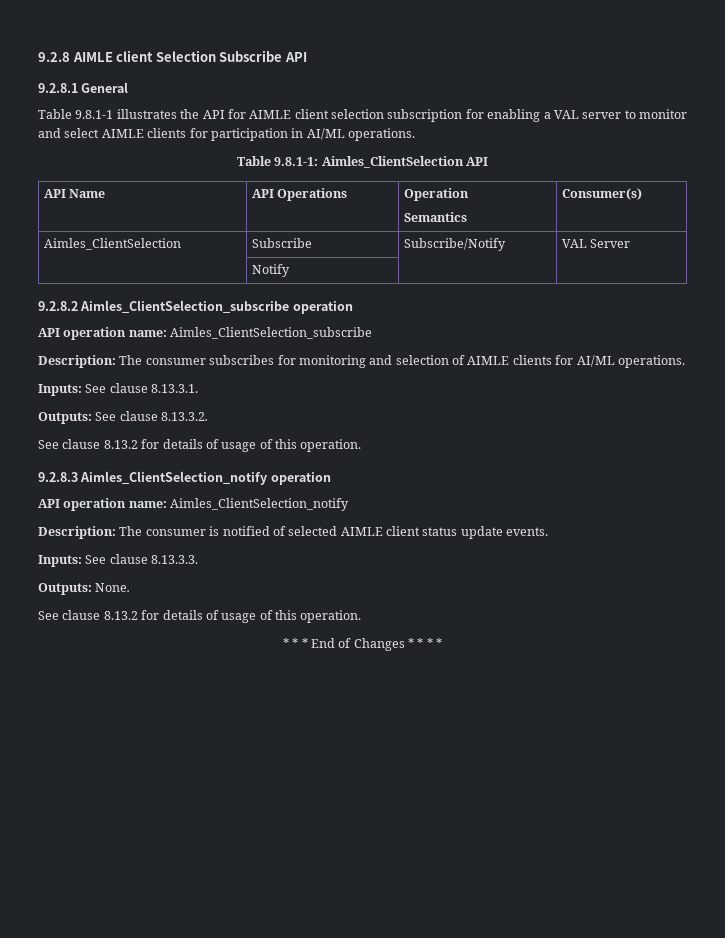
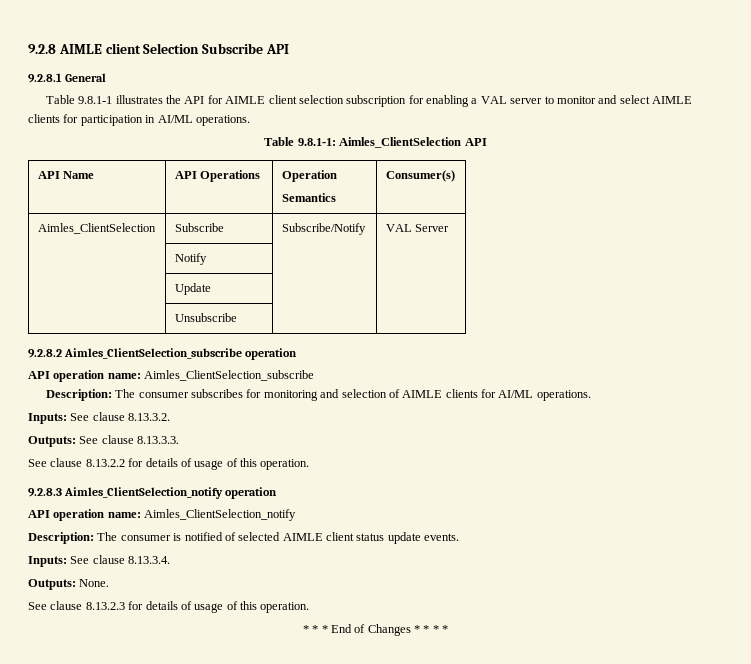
(291, 270) none -> [174,283,211,295] [174,313,237,322] // | Update | | // | Unsubscribe | |
[151,384,199,393] 8.13.3.1. -> [128,413,171,421] 8.13.3.2.
[161,412,209,421] [38,439,138,449] 8.13.3.2. // See clause 8.13.2 -> [137,436,180,444] [28,458,125,467] 8.13.3.3. // See clause 8.13.2.2
[151,555,199,564] 8.13.3.3. -> [128,556,171,564] 8.13.3.4.
[103,611,138,620] 8.13.2 -> [85,602,125,610] 8.13.2.3

